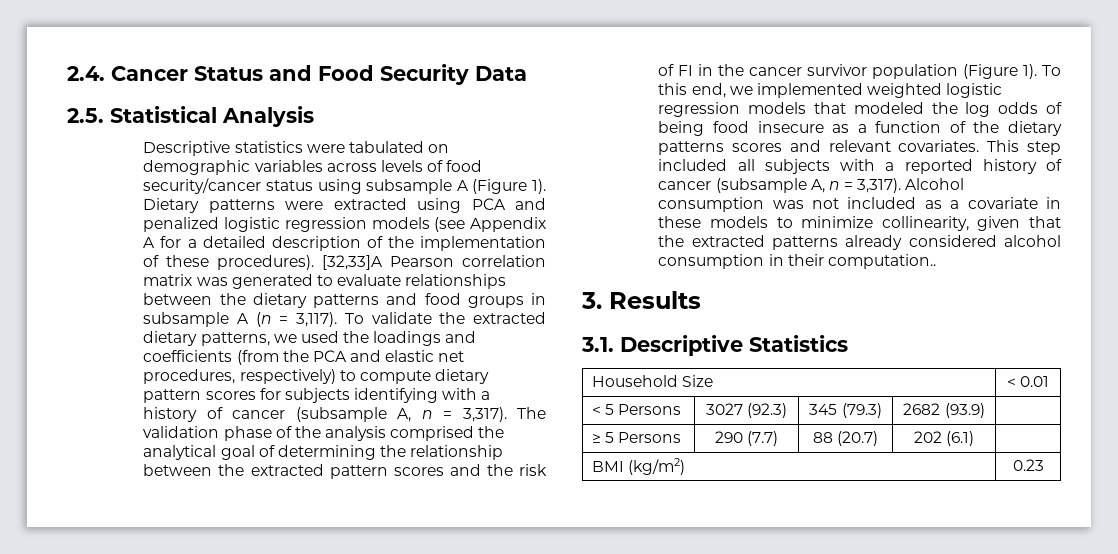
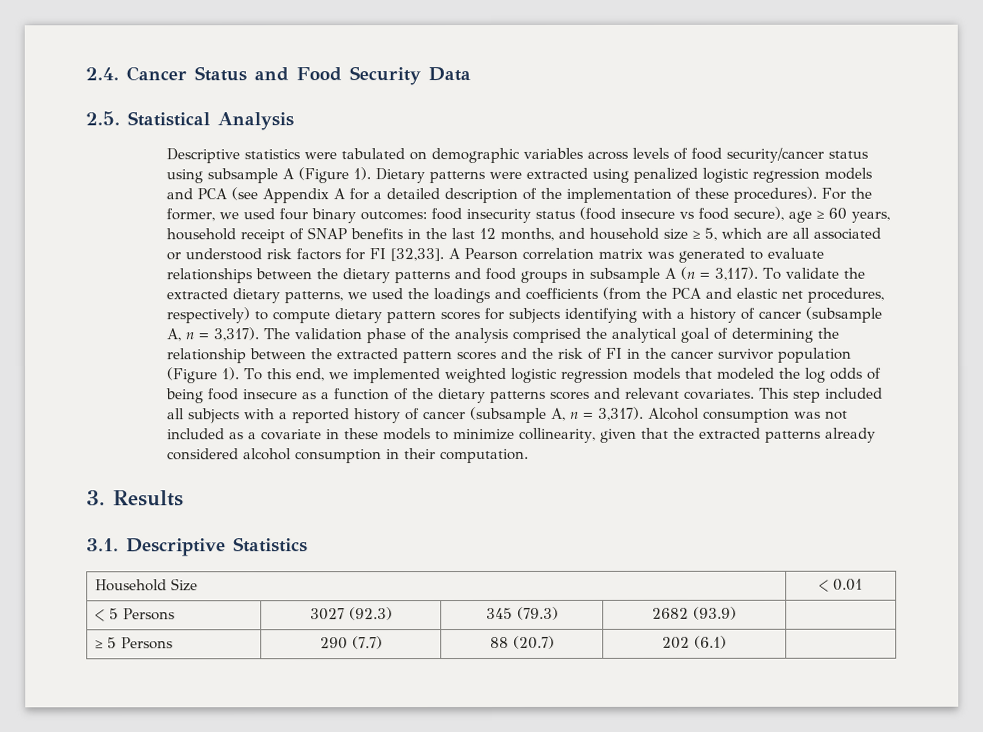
[471,198,546,210] PCA and -> (629, 175) none
(430, 223) none -> [165,188,227,200] and PCA
[322,255,384,270] [32,33]A -> [820,187,872,200] [165,206,890,224] [165,227,881,244] [165,248,460,262] For the former, we used four binary outcomes: food insecurity status (food insecure vs food secure), age ≥ 60 years, household receipt of SNAP benefits in the last 12 months, and household size ≥ 5, which are all associated or understood risk factors for FI [32,33]. A
[827,254,936,269] computation.. -> [439,448,529,464] computation.
[591,458,686,475] [1012,459,1044,471] // BMI (kg/m2) | 0.23 -> (727, 642) none

